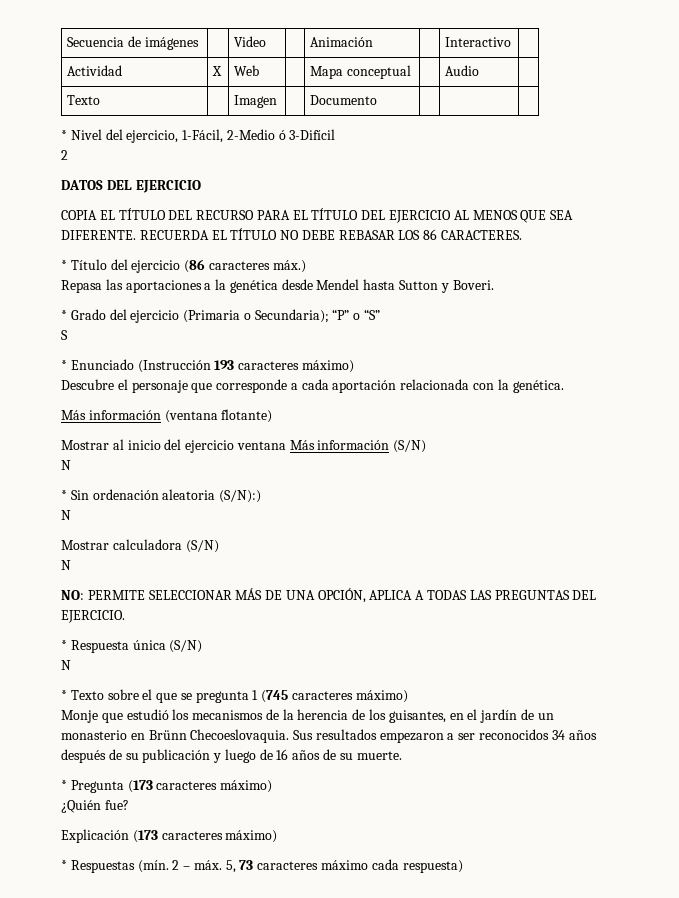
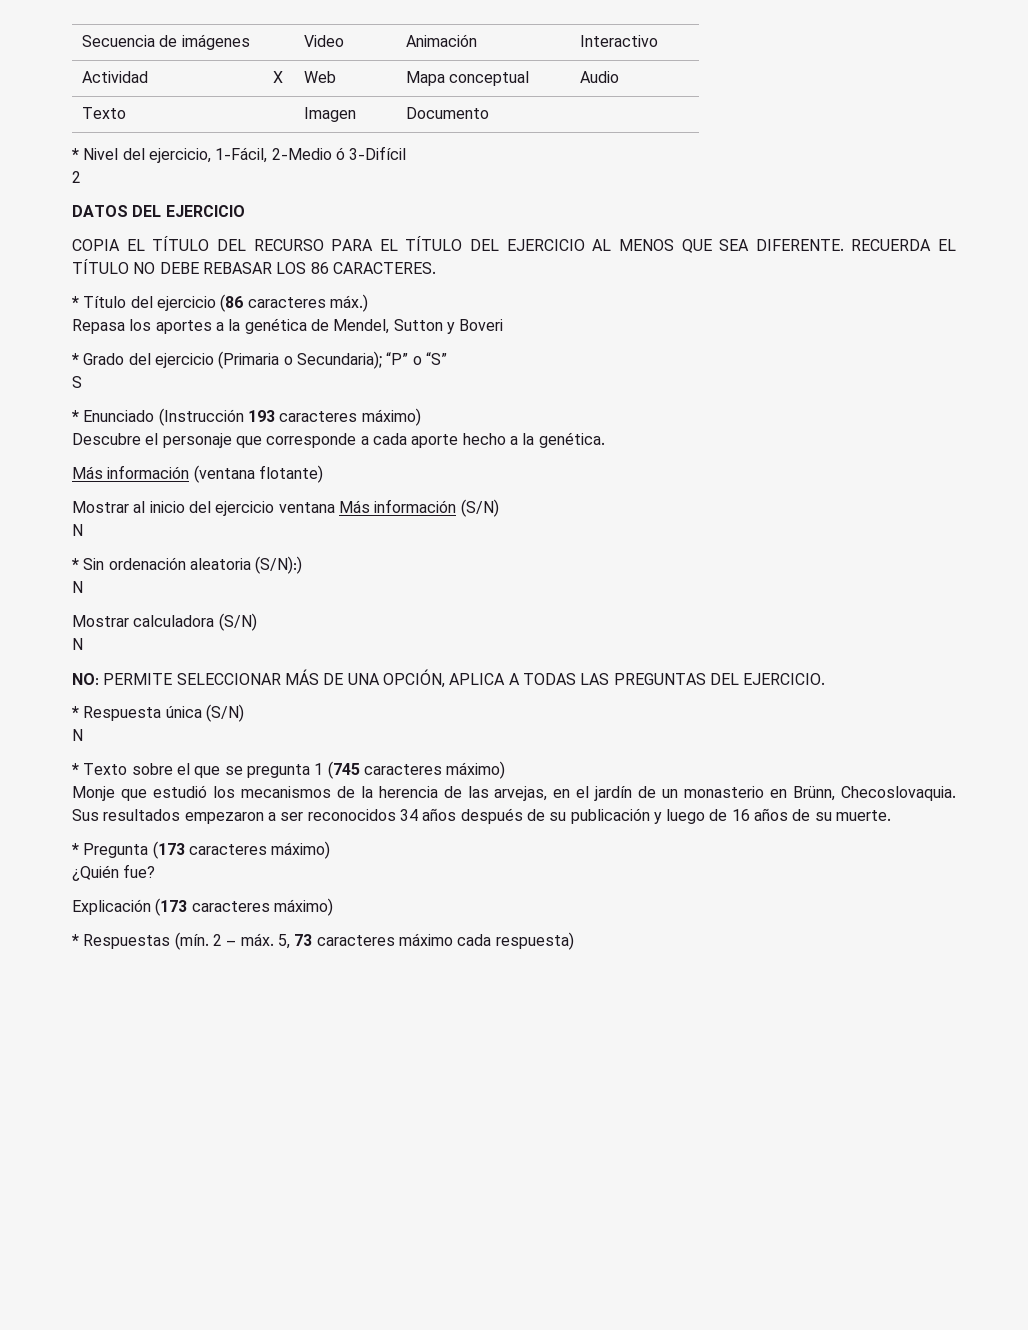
[105,279,202,293] las aportaciones -> [129,319,212,334] los aportes
[281,279,396,290] desde Mendel hasta -> [310,319,390,334] de Mendel,
[452,280,494,290] Boveri. -> [459,319,504,331] Boveri
[332,379,495,393] aportación relacionada con -> [411,433,518,448] aporte hecho a
[369,709,446,723] los guisantes, -> [467,786,548,801] las arvejas,
[148,729,290,743] Brünn Checoeslovaquia. -> [793,786,956,801] Brünn, Checoslovaquia.

